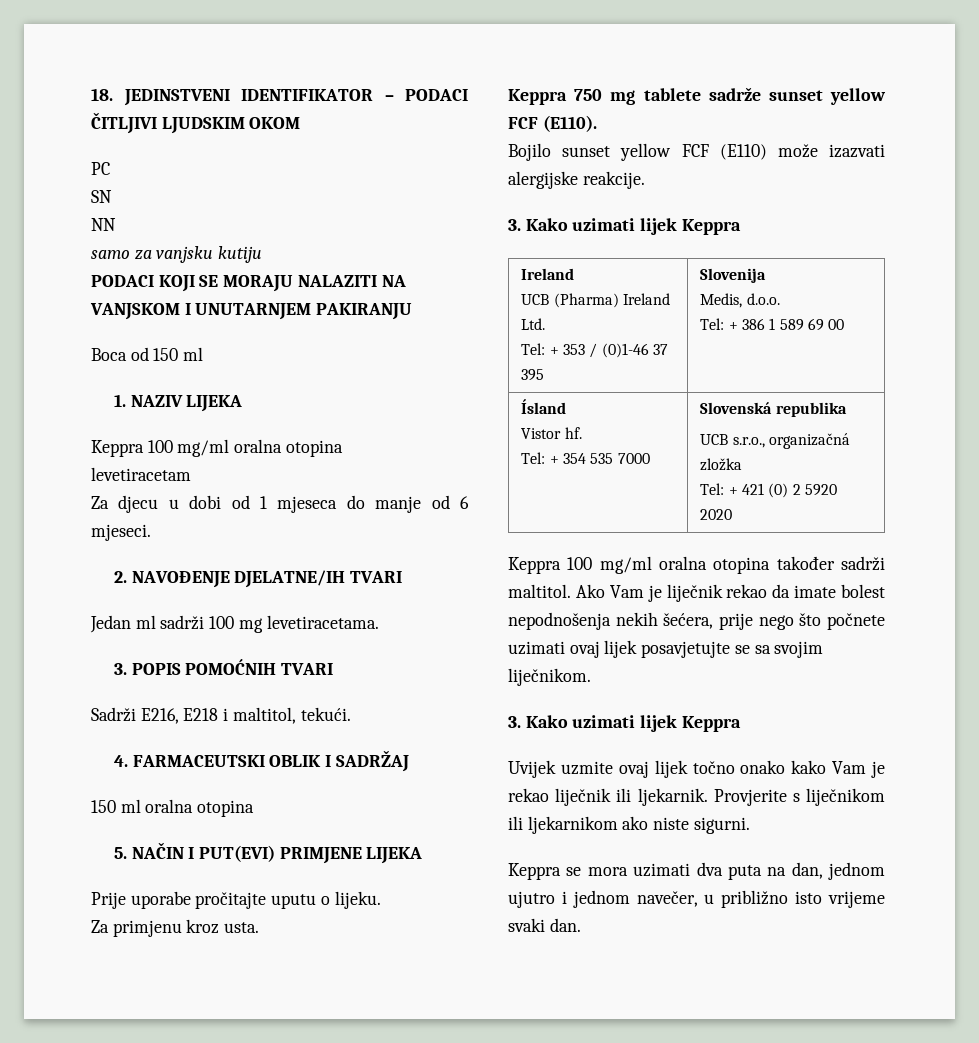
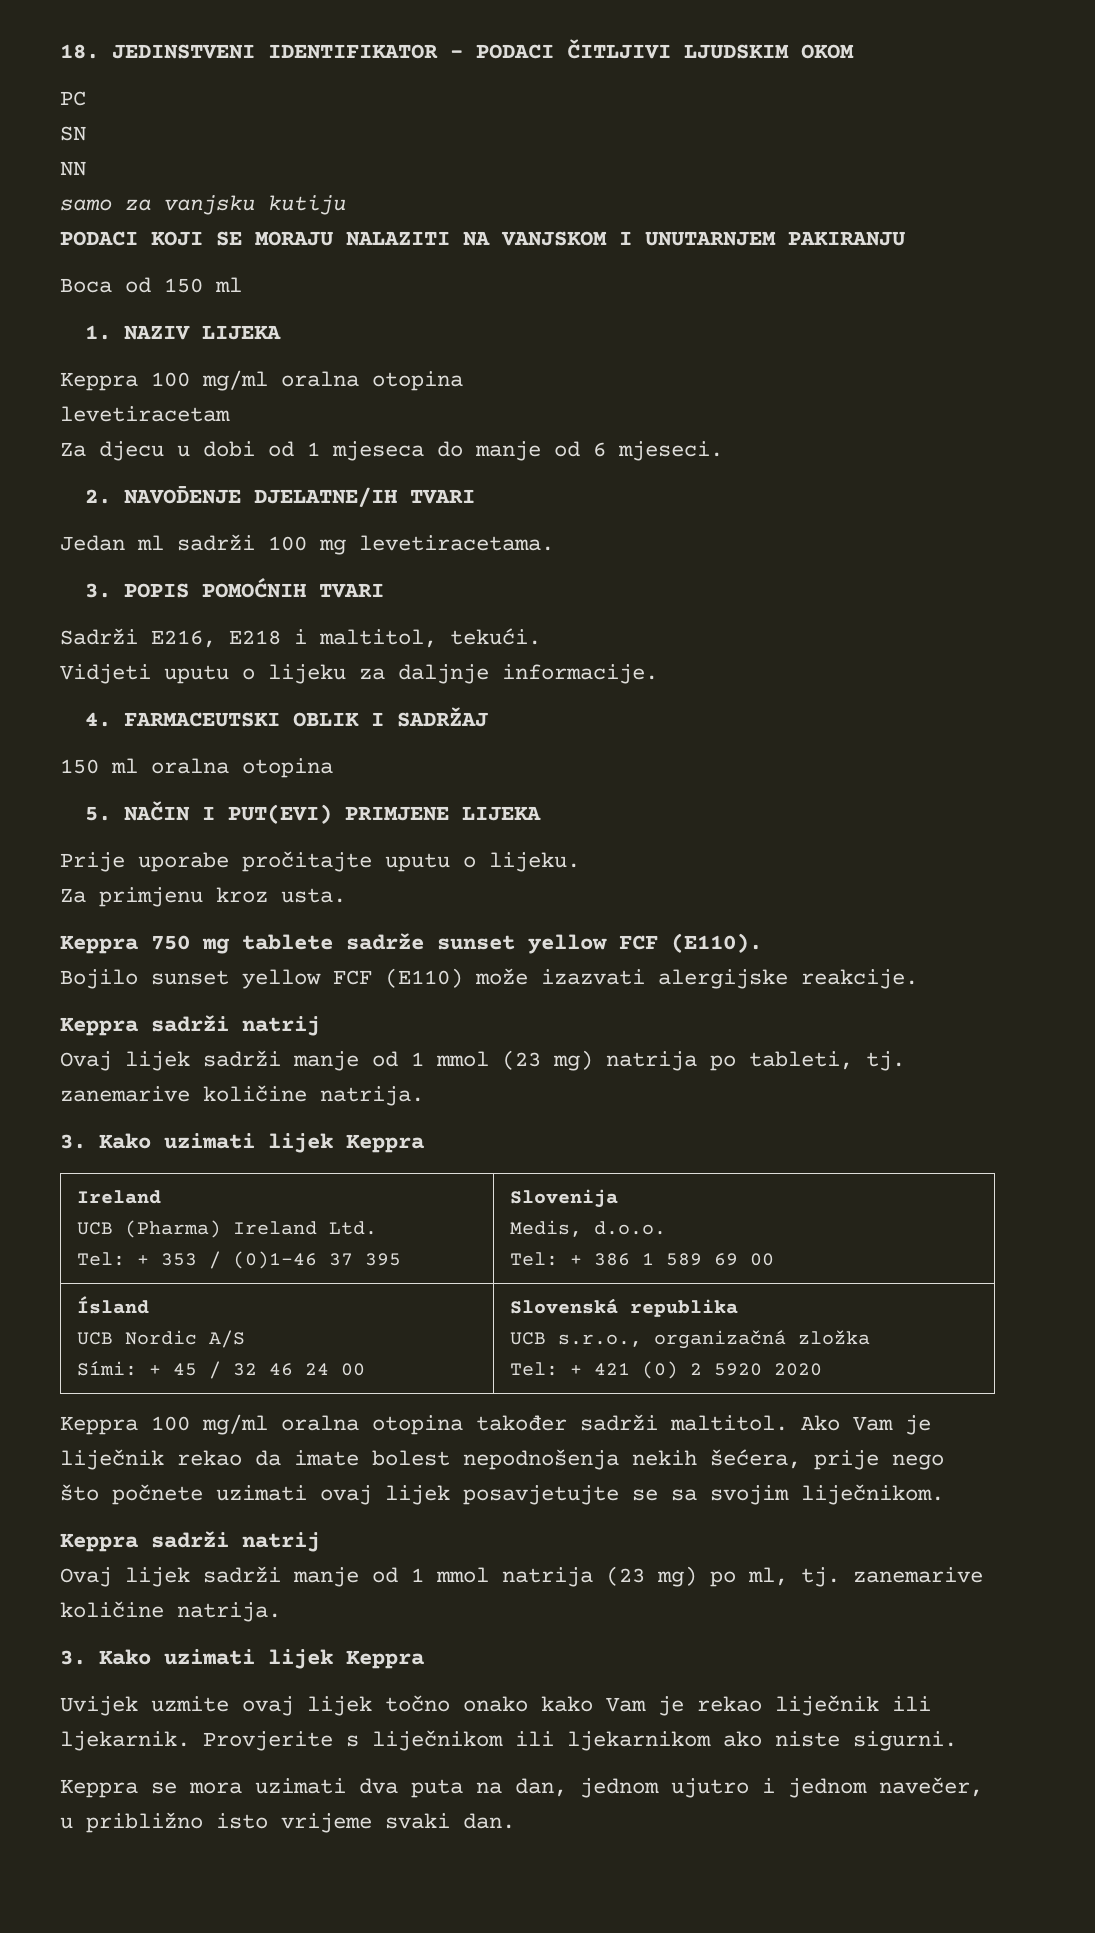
(351, 714) none -> [60,664,658,684] // Vidjeti uputu o lijeku za daljnje informacije.
(645, 180) none -> [60,1015,320,1036] [60,1050,905,1071] [60,1085,424,1106] // Keppra sadrži natrij // Ovaj lijek sadrži manje od 1 mmol (23 mg) natrija po tableti, tj. zanemarive količine natrija.
[521,427,582,439] [521,452,650,464] Vistor hf. // Tel: + 354 535 7000 -> [77,1330,246,1348] [77,1361,366,1379] UCB Nordic A/S // Sími: + 45 / 32 46 24 00
(591, 677) none -> [60,1531,320,1552] [60,1566,983,1587] [60,1601,281,1622] // Keppra sadrži natrij // Ovaj lijek sadrži manje od 1 mmol natrija (23 mg) po ml, tj. zanemarive količine natrija.

